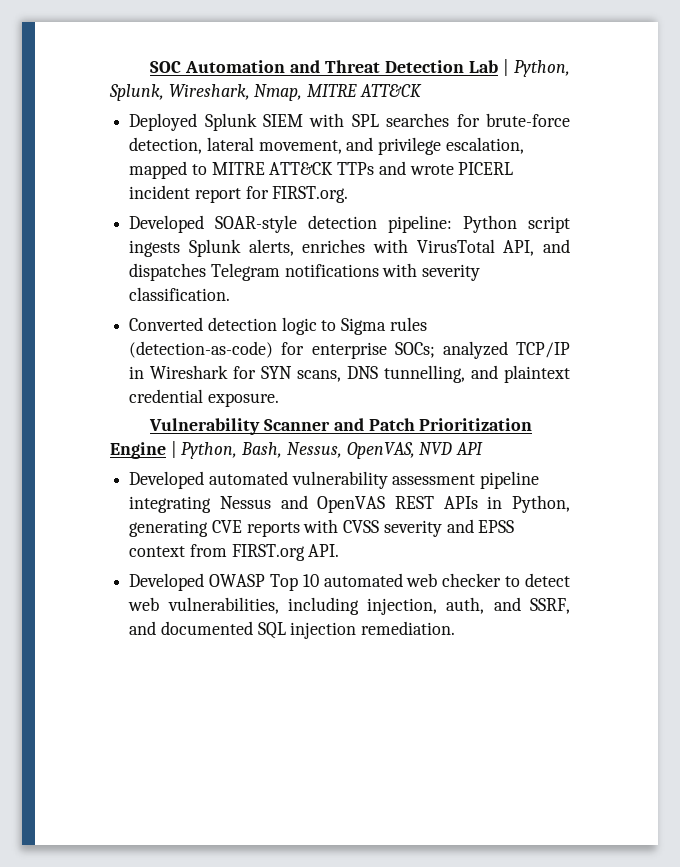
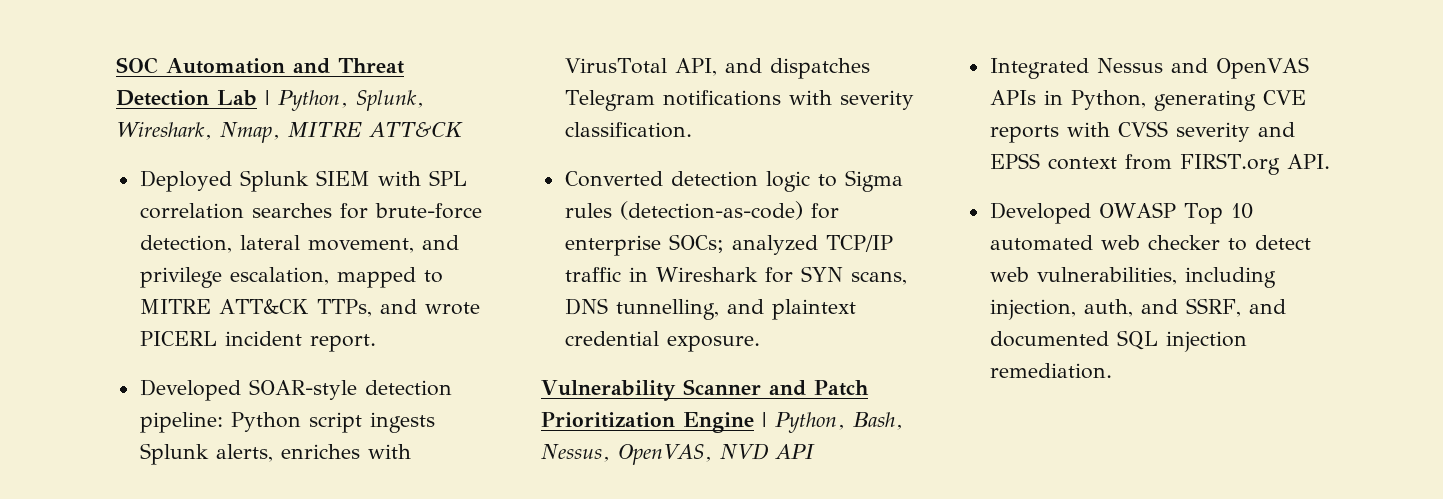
(379, 120) none -> [139,203,244,219] correlation
[337,162,375,175] TTPs -> [316,299,372,317] TTPs,
[194,186,349,203] report for FIRST.org. -> [309,334,376,352] report.
(570, 350) none -> [564,267,621,282] traffic
[129,471,540,489] [129,496,212,513] Developed automated vulnerability assessment pipeline integrating -> [989,58,1089,79] Integrated
[394,496,434,509] REST -> (1309, 68) none

